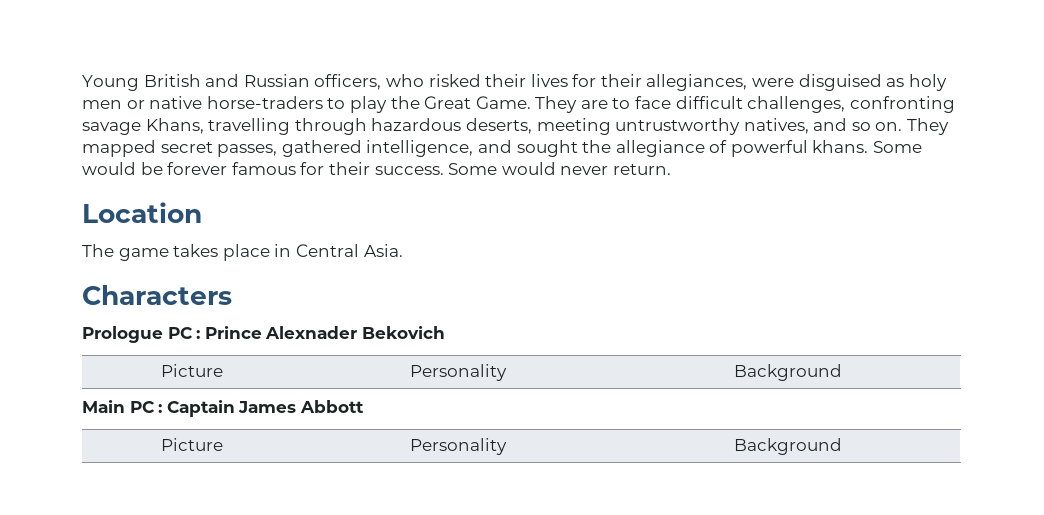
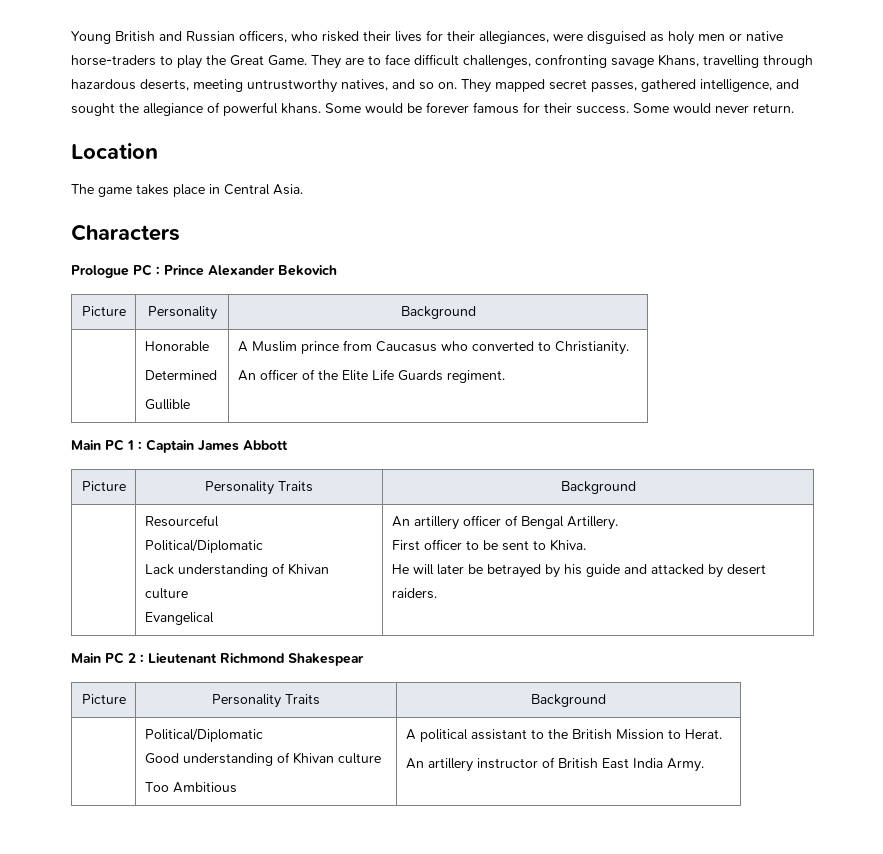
[265,326,358,339] Alexnader -> [208,265,275,276] Alexander
[82,400,155,413] // Main PC -> [144,341,209,352] [144,370,217,380] [144,399,190,410] [237,340,629,355] [237,369,505,383] [71,439,134,451] // | Honorable // Determined // Gullible | A Muslim prince from Caucasus who converted to Christianity. // An officer of the Elite Life Guards regiment. // Main PC 1
[733,438,842,455] | Background -> [278,481,313,492] [560,481,636,494] [144,515,219,527] [144,539,263,553] [144,563,329,577] [144,588,188,599] [144,612,214,625] [391,515,618,530] [391,539,586,551] [391,564,766,578] [391,588,437,599] [71,652,364,666] [81,694,126,704] [212,694,320,708] [531,694,606,707] [144,728,263,742] [144,752,381,766] [144,782,237,793] [405,729,722,742] [405,757,704,772] Traits | Background // | Resourceful // Political/Diplomatic // Lack understanding of Khivan culture // Evangelical | An artillery officer of Bengal Artillery. // First officer to be sent to Khiva. // He will later be betrayed by his guide and attacked by desert raiders. // Main PC 2 : Lieutenant Richmond Shakespear // Picture | Personality Traits | Background // | Political/Diplomatic // Good understanding of Khivan culture // Too Ambitious | A political assistant to the British Mission to Herat. // An artillery instructor of British East India Army.

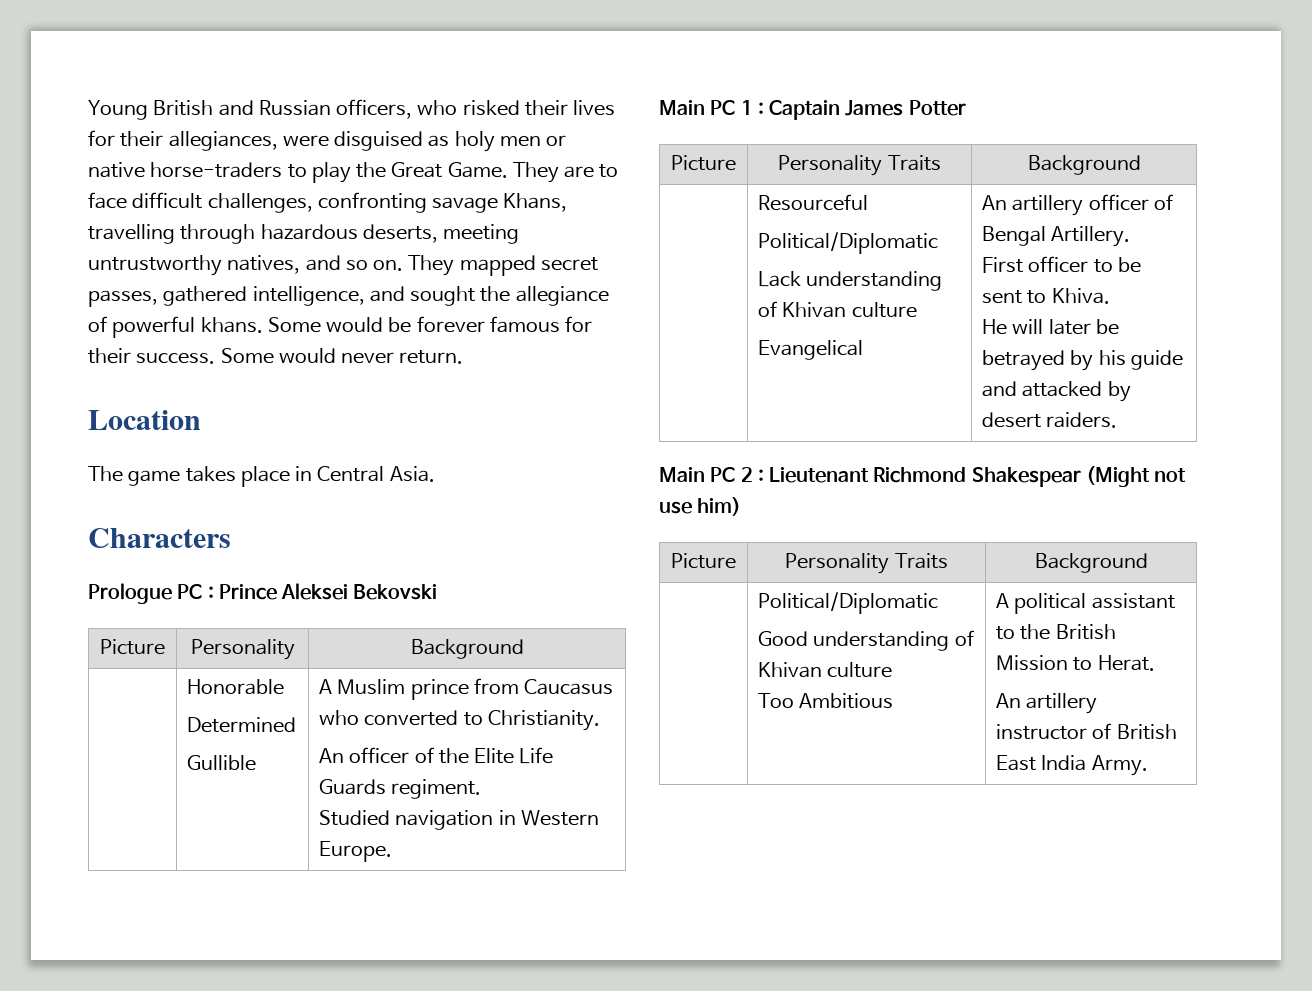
[208,265,337,276] Alexander Bekovich -> [281,583,438,600] Aleksei Bekovski
(505, 376) none -> [319,810,599,830] [319,841,393,862] // Studied navigation in Western Europe.
[243,440,288,450] Abbott -> [908,100,966,116] Potter
(364, 659) none -> [1085,466,1187,487] [659,497,742,516] (Might not use him)

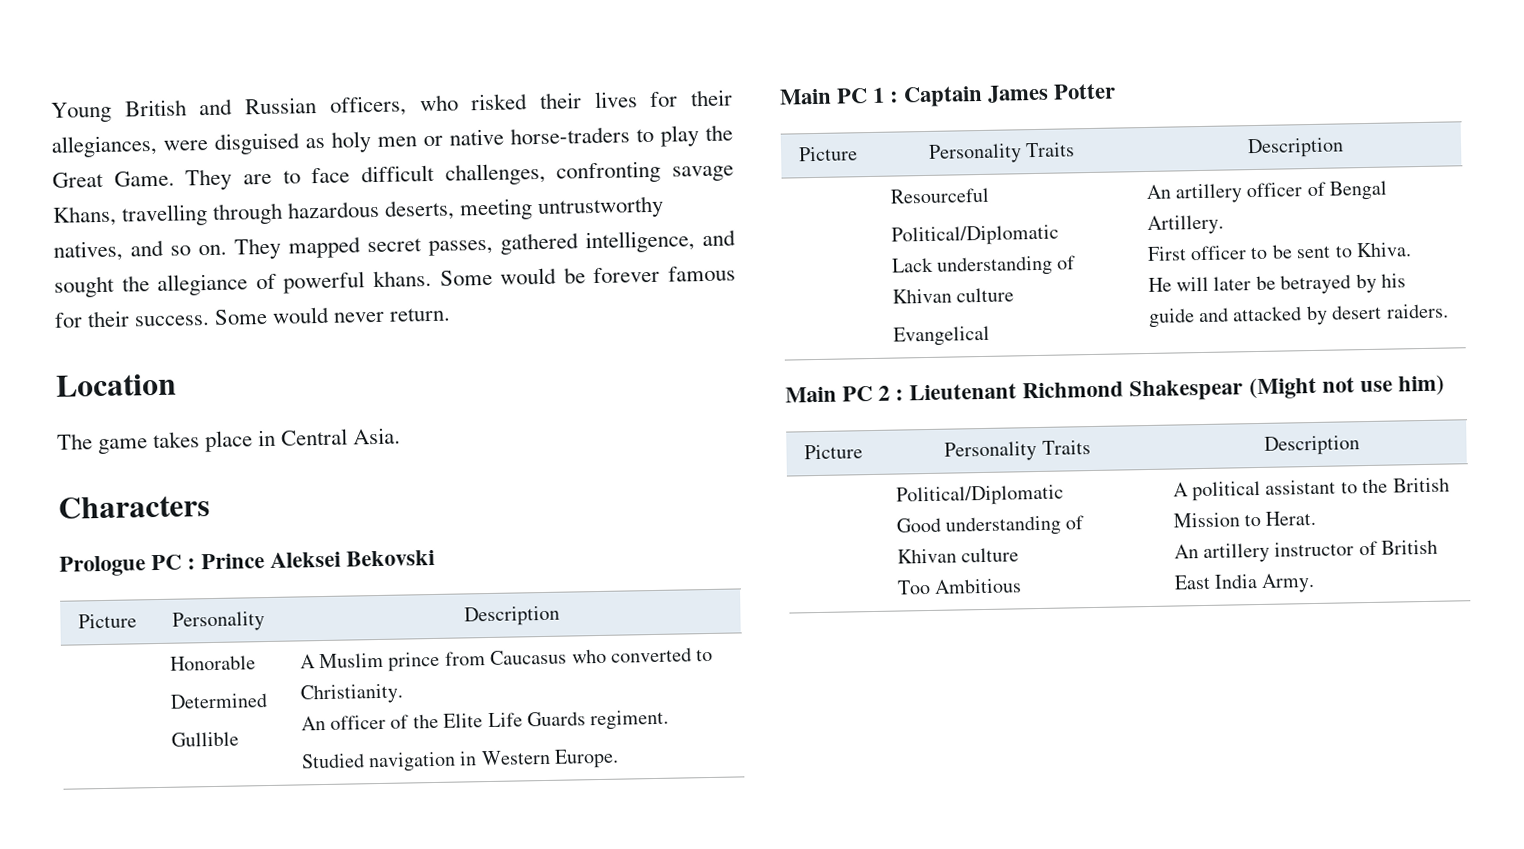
[410,639,524,659] Background -> [464,605,560,627] Description
[1027,155,1141,175] Background -> [1247,137,1344,159] Description
[1034,553,1148,573] Background -> [1263,435,1360,456] Description

